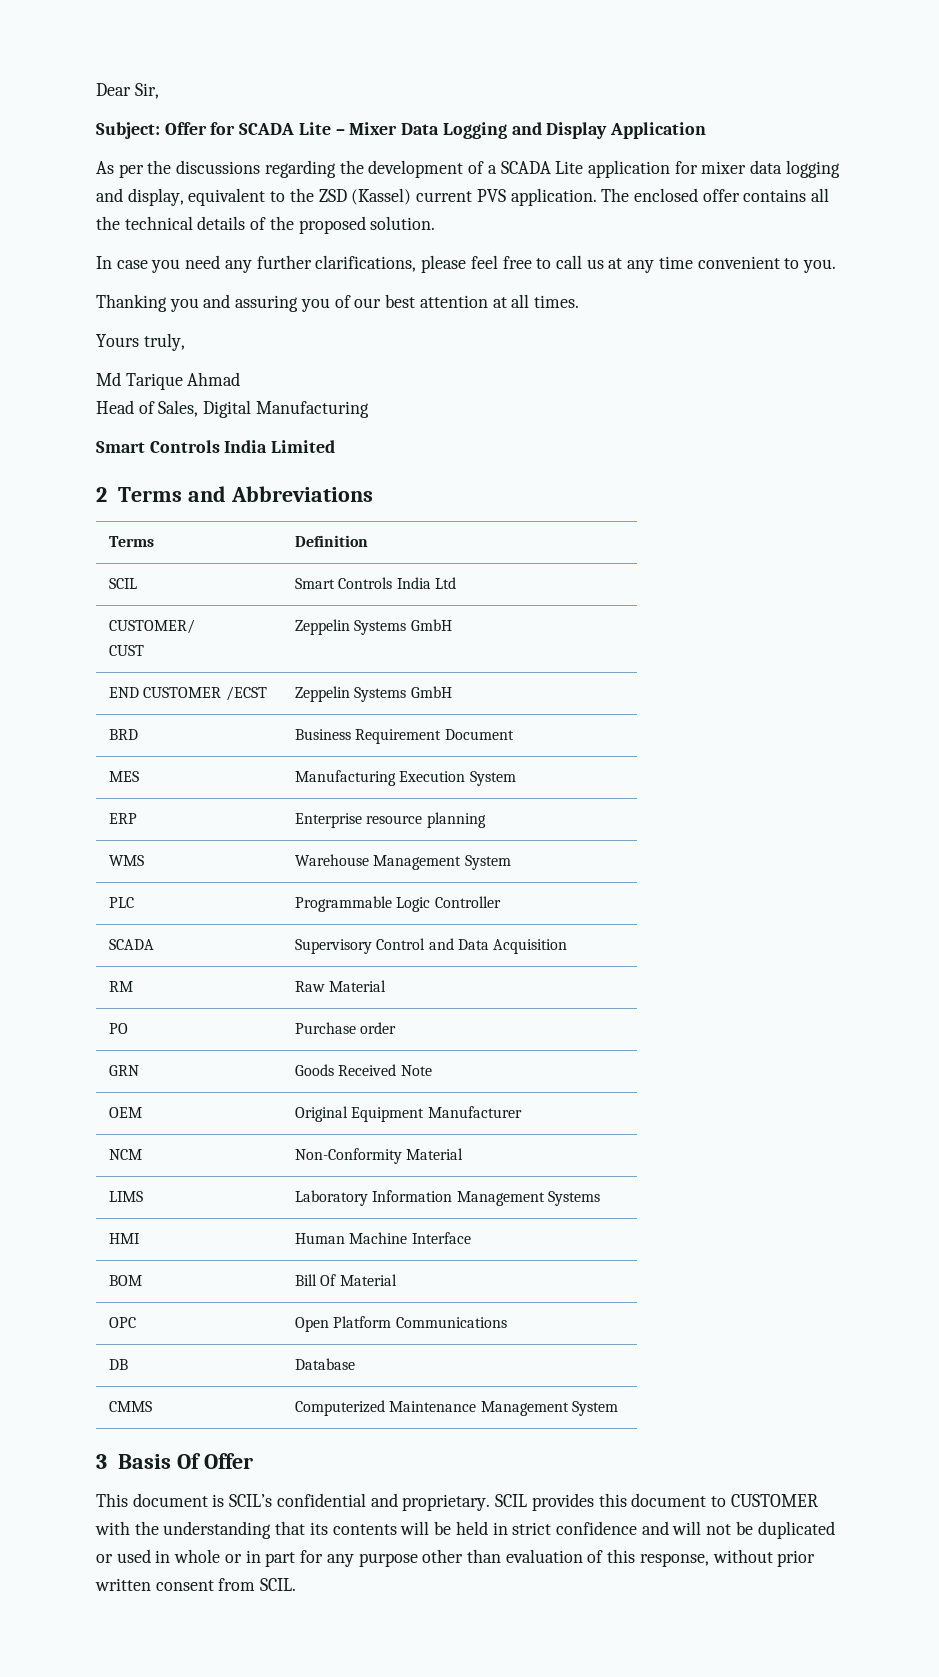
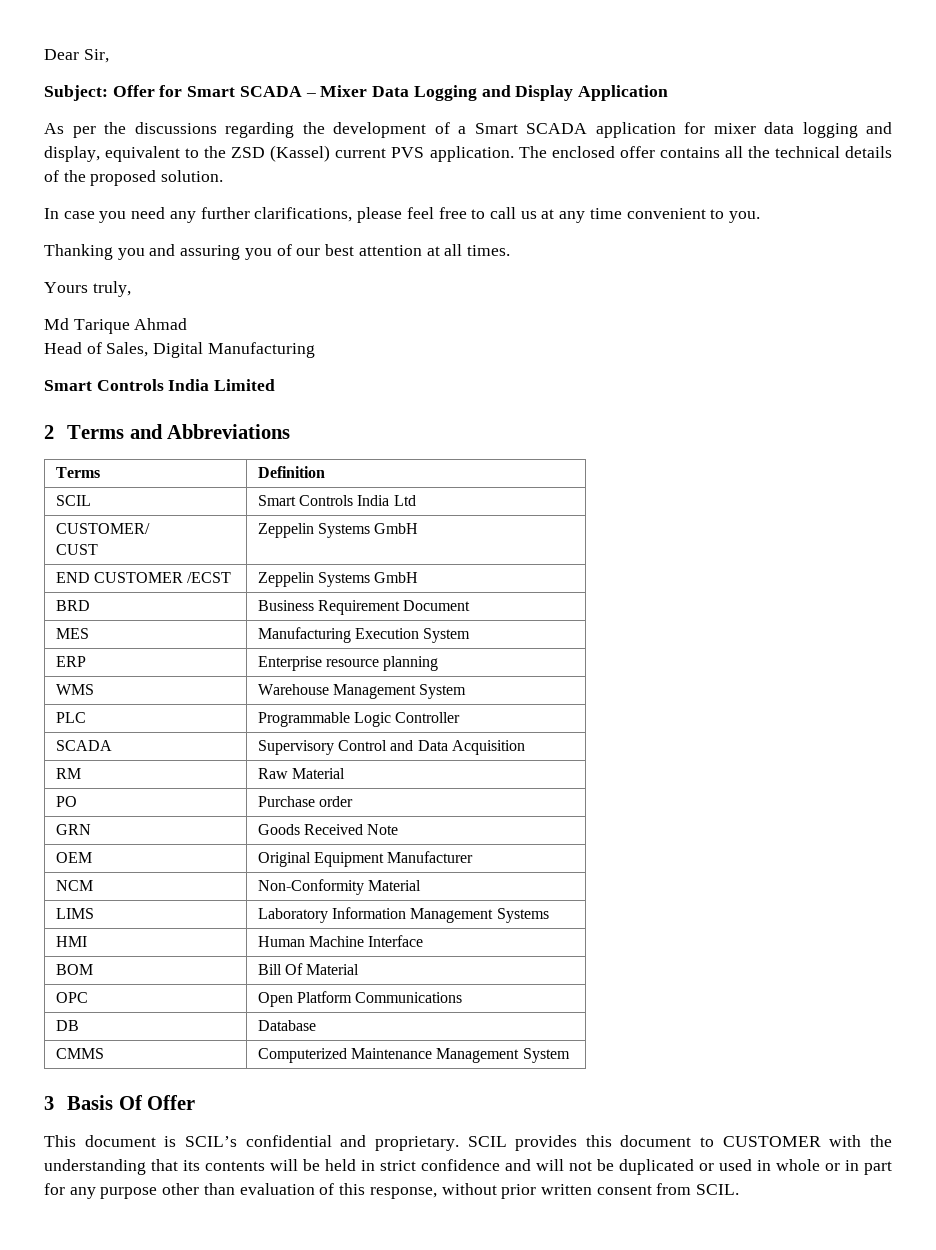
[239,122,331,135] SCADA Lite -> [187,86,302,97] Smart SCADA
[500,161,584,174] SCADA Lite -> [474,123,587,134] Smart SCADA

